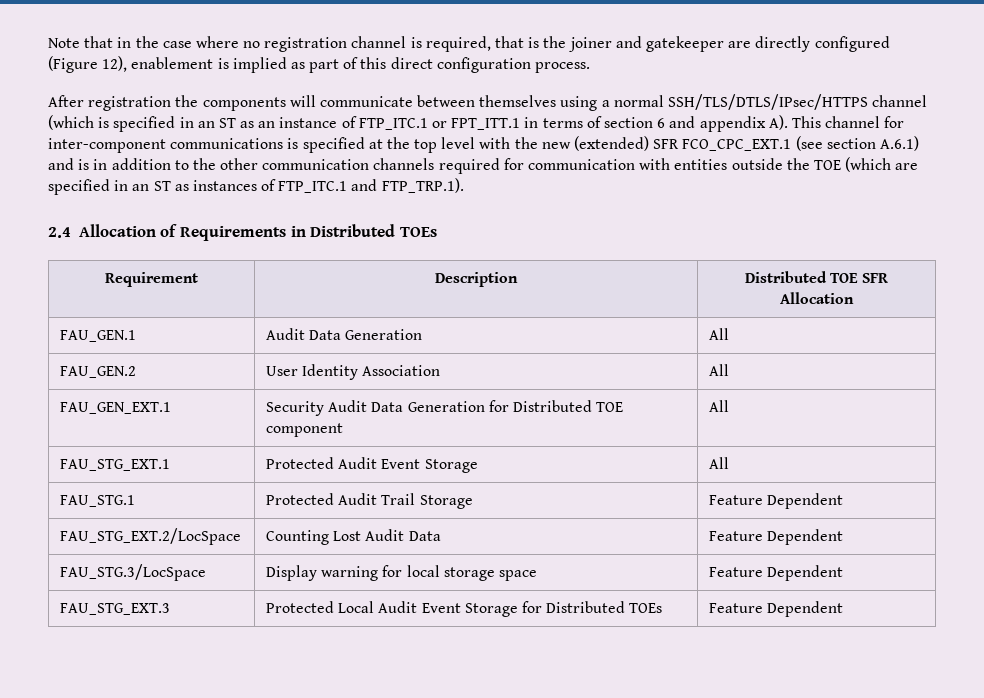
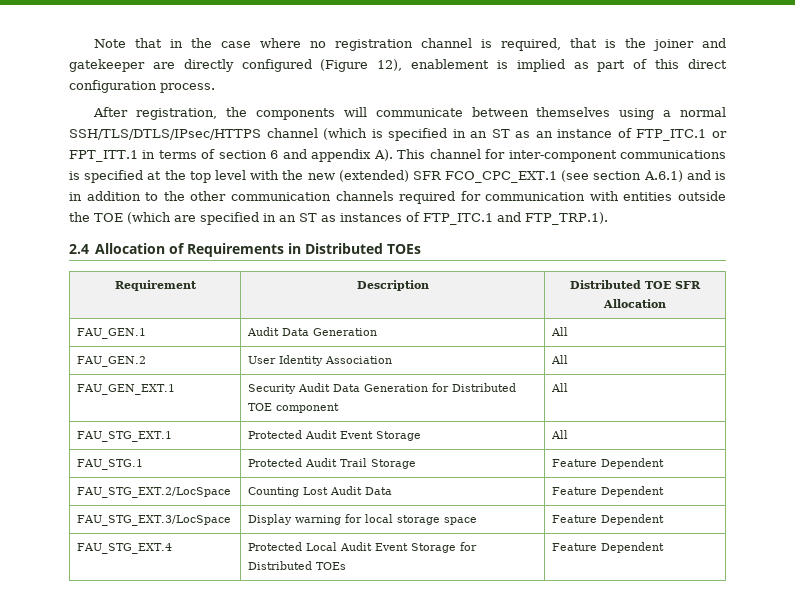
[88,96,172,111] registration -> [136,108,218,120] registration,
[60,564,207,581] FAU_STG.3/LocSpace -> [77,515,232,526] FAU_STG_EXT.3/LocSpace
[60,603,171,615] FAU_STG_EXT.3 -> [77,543,173,554] FAU_STG_EXT.4

